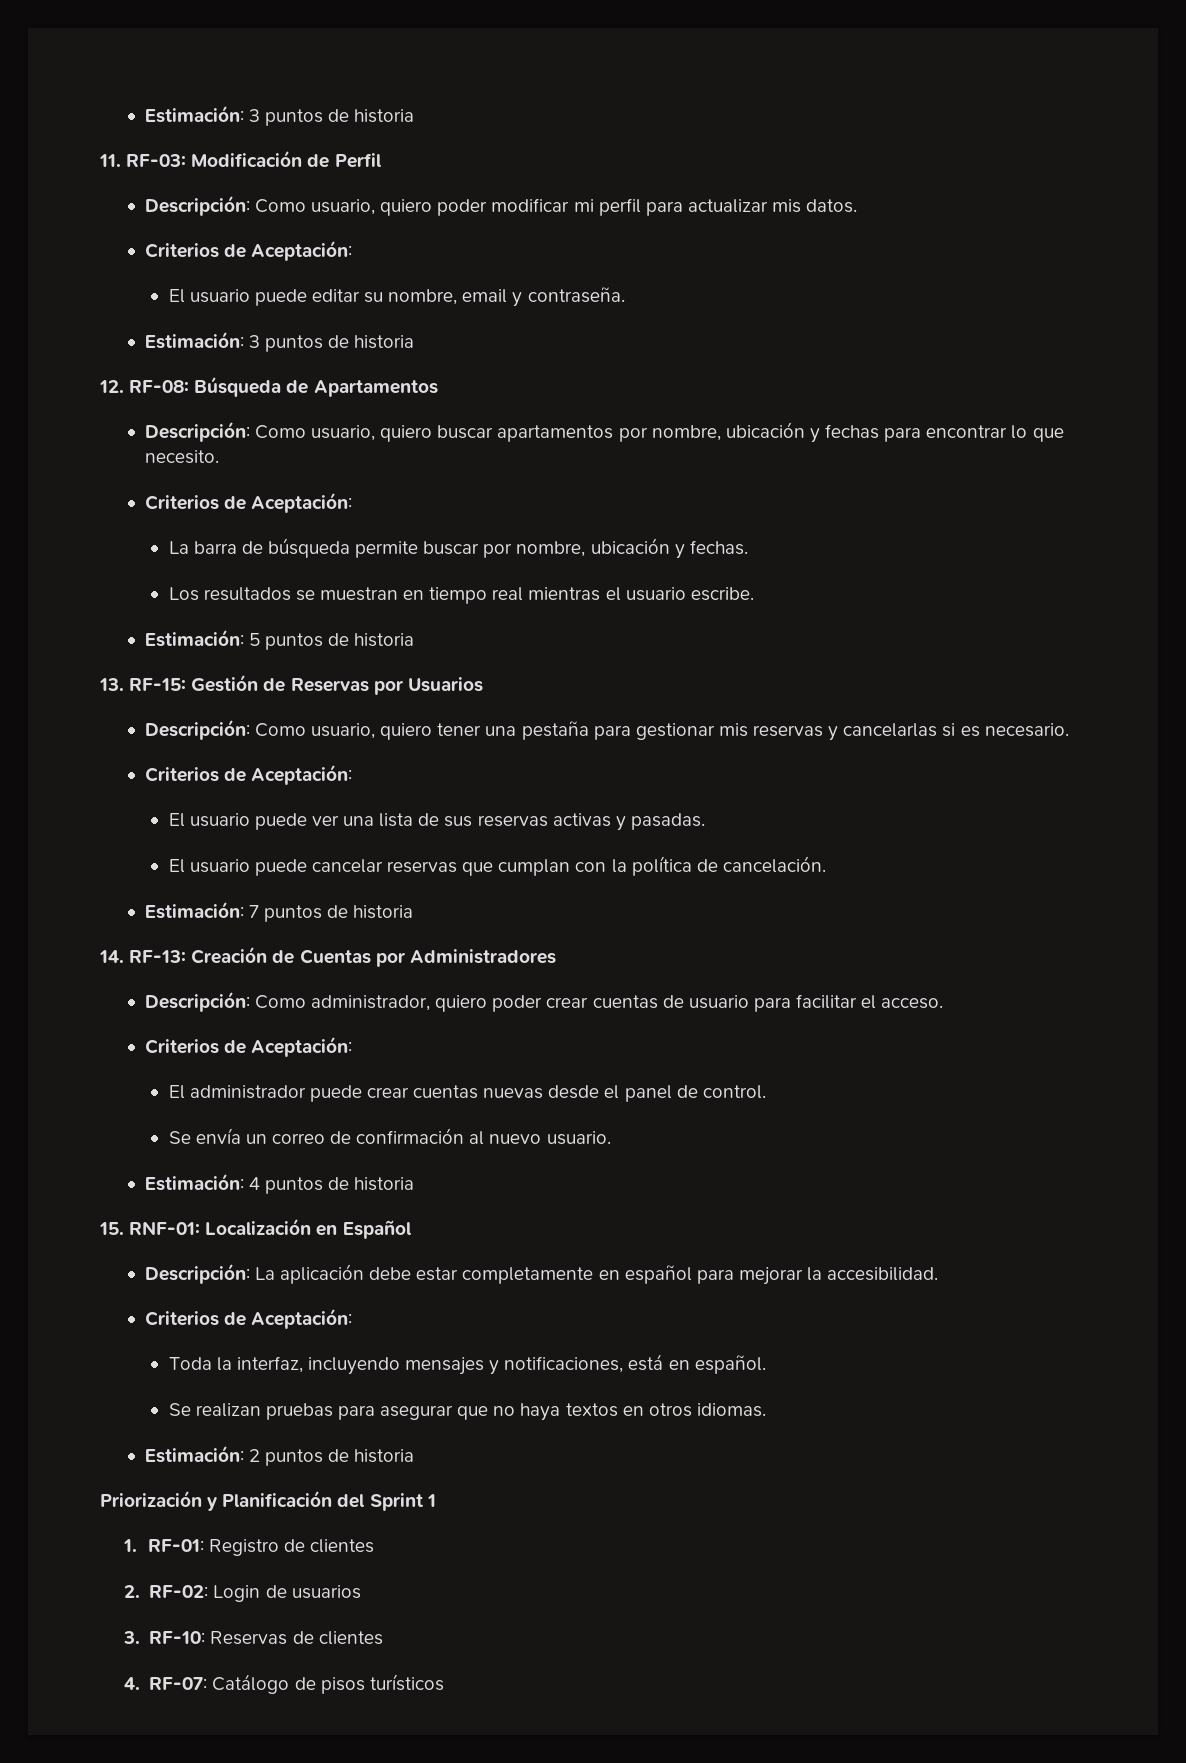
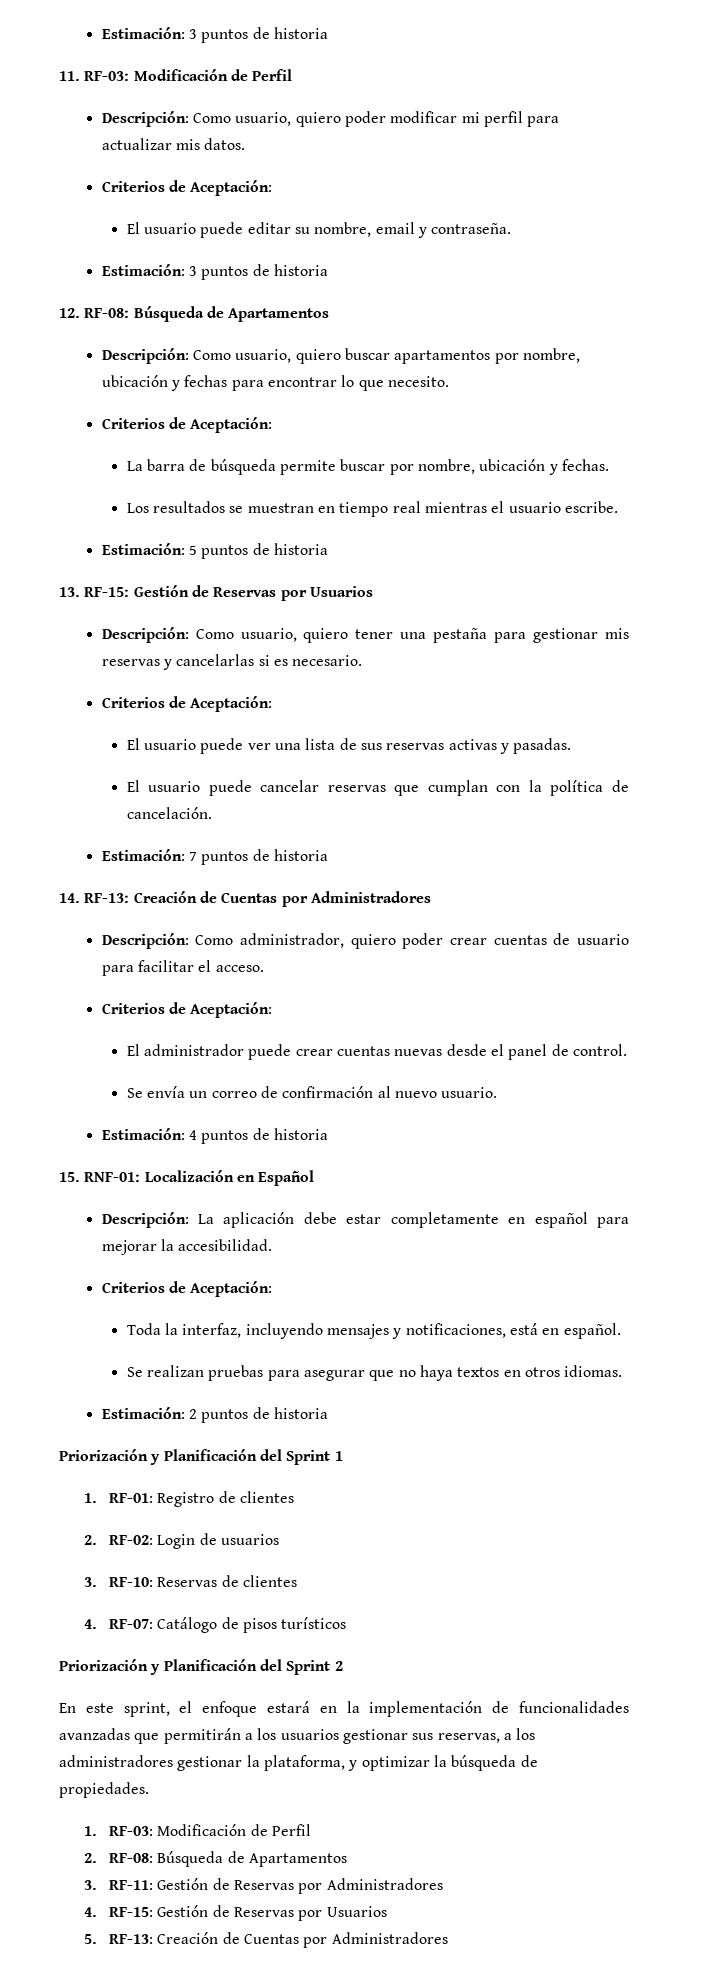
(444, 1682) none -> [59,1659,343,1675] [59,1701,629,1717] [59,1728,536,1744] [59,1755,538,1771] [59,1782,149,1798] [84,1824,312,1836] [84,1851,348,1867] [84,1878,443,1894] [84,1905,387,1921] [84,1932,448,1948] // Priorización y Planificación del Sprint 2 // En este sprint, el enfoque estará en la implementación de funcionalidades avanzadas que permitirán a los usuarios gestionar sus reservas, a los administradores gestionar la plataforma, y optimizar la búsqueda de propiedades. // 1. RF-03: Modificación de Perfil // 2. RF-08: Búsqueda de Apartamentos // 3. RF-11: Gestión de Reservas por Administradores // 4. RF-15: Gestión de Reservas por Usuarios // 5. RF-13: Creación de Cuentas por Administradores

